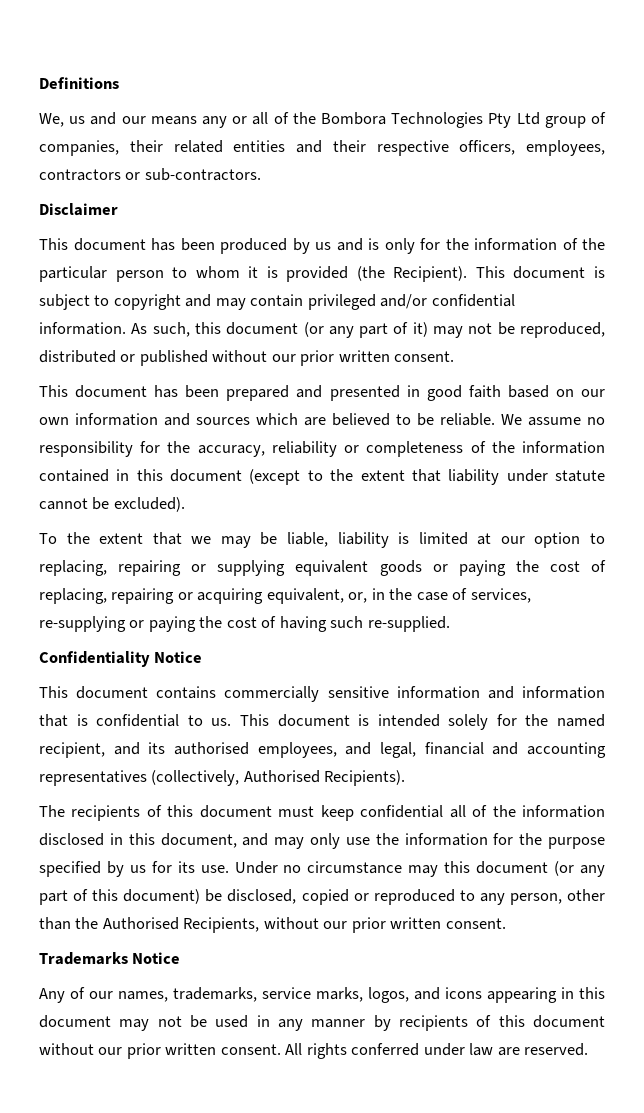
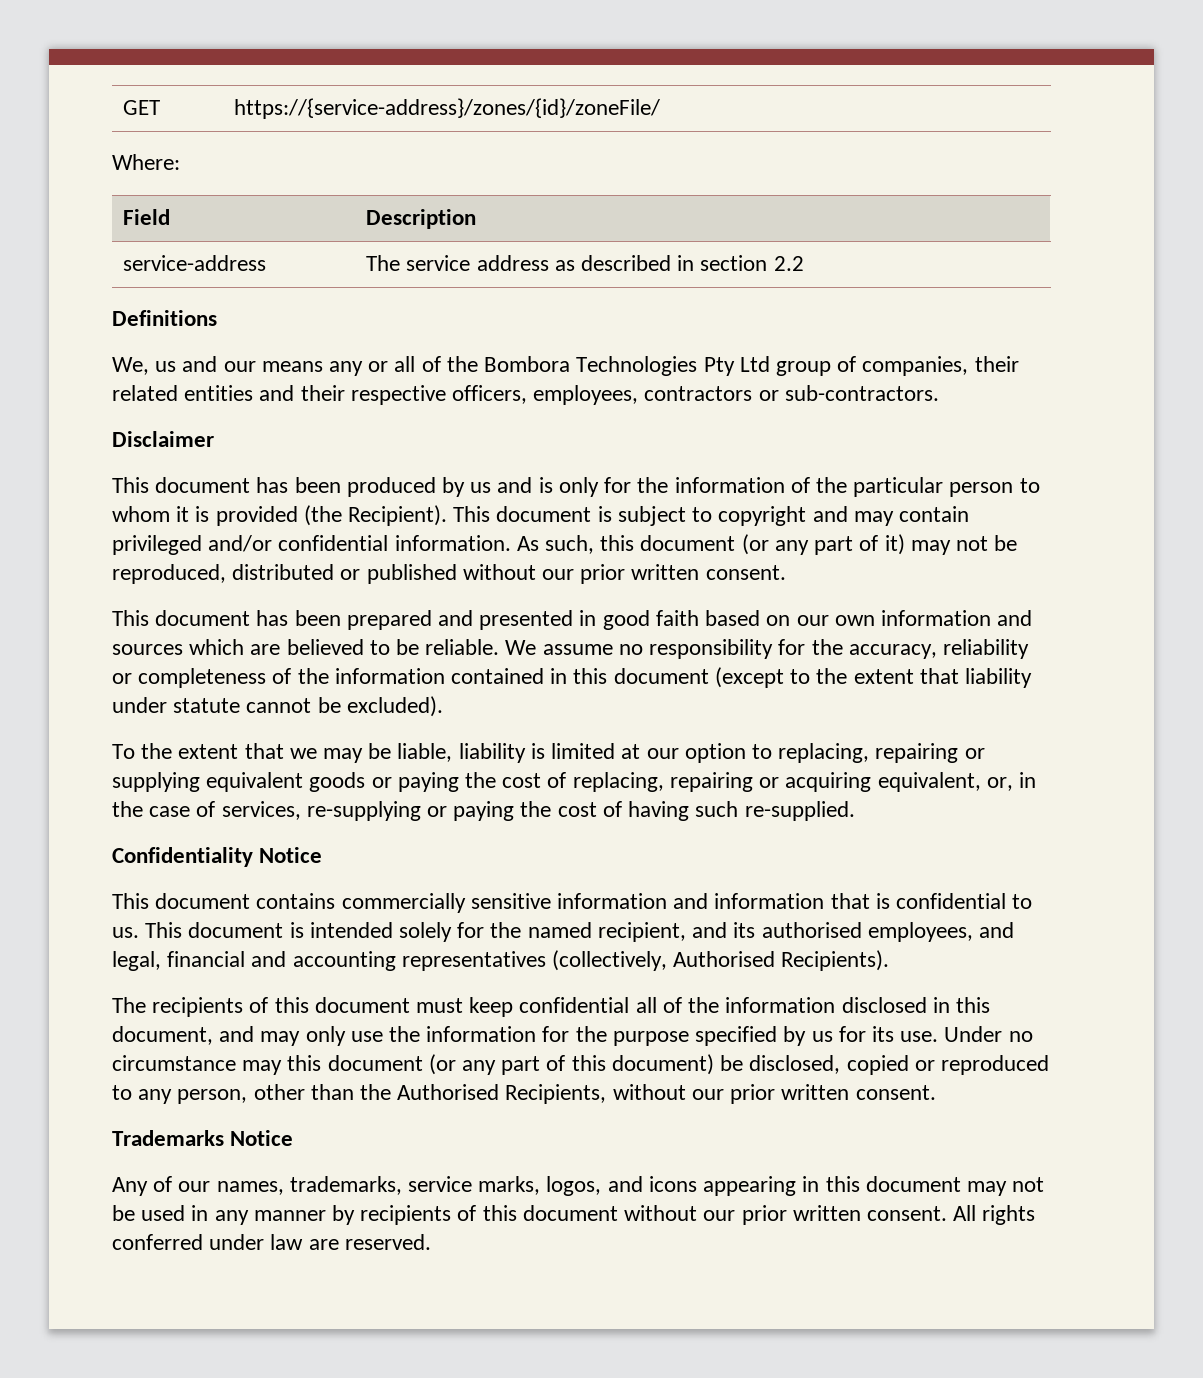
(39, 83) none -> [123,100,161,115] [234,98,661,119] [112,154,180,170] [123,209,171,225] [366,209,477,229] [123,255,267,271] [366,255,804,271] GET | https://{service-address}/zones/{id}/zoneFile/ // Where: // Field | Description // service-address | The service address as described in section 2.2 //

